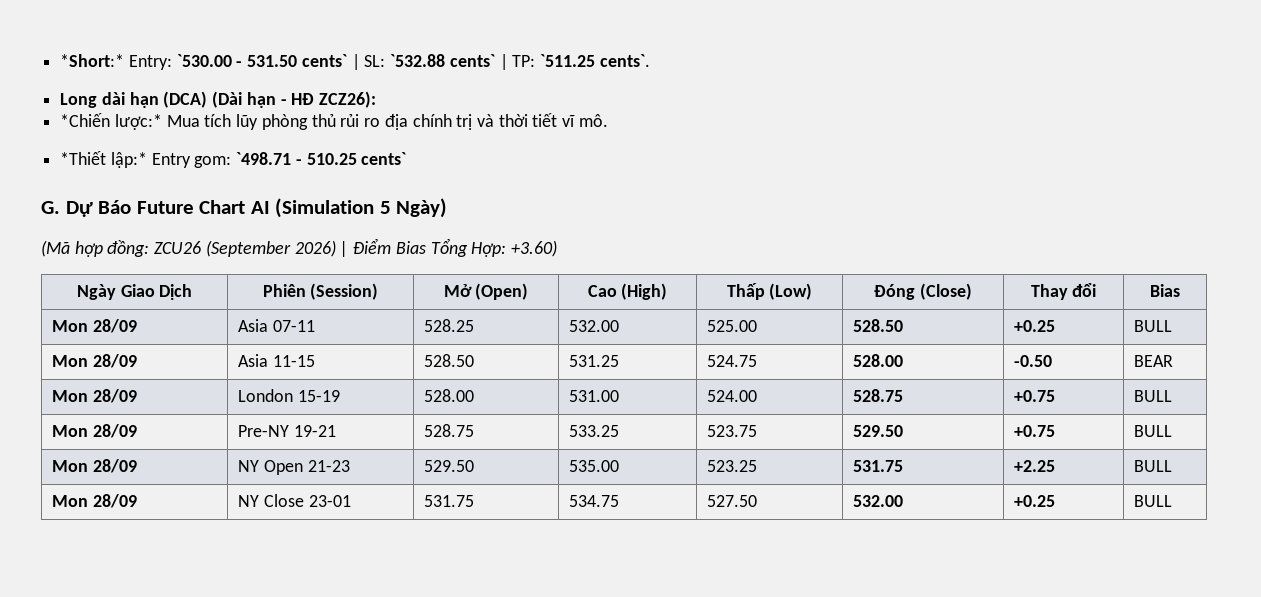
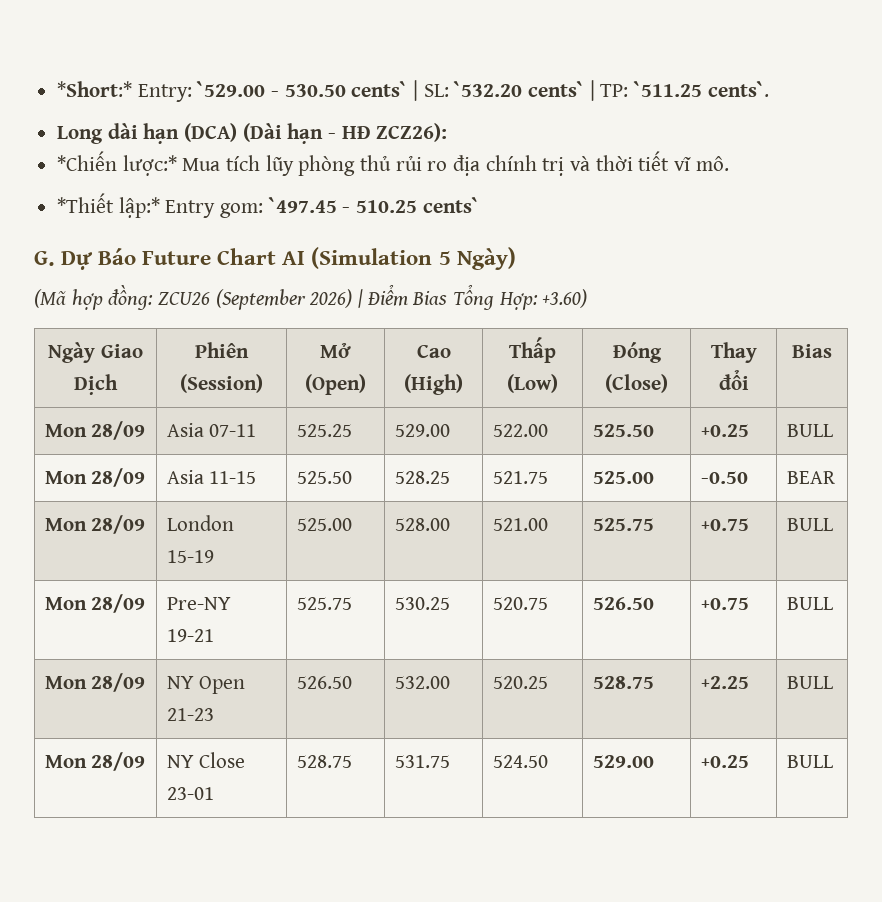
[176,54,298,67] `530.00 - 531.50 -> [196,81,346,97] `529.00 - 530.50
[390,54,446,67] `532.88 -> [453,81,523,97] `532.20
[236,152,292,165] `498.71 -> [267,197,337,213] `497.45
[424,319,475,332] [569,320,620,332] [707,320,758,332] [853,319,904,332] 528.25 | 532.00 | 525.00 | 528.50 -> [296,424,352,437] [394,424,450,437] [492,424,548,437] [592,424,654,437] 525.25 | 529.00 | 522.00 | 525.50
[424,354,475,367] [569,355,620,367] [707,355,758,367] [853,354,904,367] 528.50 | 531.25 | 524.75 | 528.00 -> [296,471,352,484] [394,471,450,484] [492,471,548,484] [592,471,654,484] 525.50 | 528.25 | 521.75 | 525.00
[424,389,475,402] [569,390,620,402] [707,390,758,402] [853,389,904,402] | 528.00 | 531.00 | 524.00 | 528.75 -> [296,518,352,531] [394,518,450,531] [492,518,548,531] [592,518,654,531] | 525.00 | 528.00 | 521.00 | 525.75
[424,424,475,437] [569,425,620,437] [707,425,758,437] [853,425,904,437] 528.75 | 533.25 | 523.75 | 529.50 -> [296,597,352,610] [394,597,450,610] [492,597,548,610] [592,597,654,610] 525.75 | 530.25 | 520.75 | 526.50
[424,460,475,472] [569,460,620,472] [707,460,758,472] [853,460,904,472] 529.50 | 535.00 | 523.25 | 531.75 -> [296,676,352,689] [394,676,450,689] [492,676,548,689] [592,676,654,689] 526.50 | 532.00 | 520.25 | 528.75
[424,495,475,507] [569,495,620,507] [707,495,758,507] [853,495,904,507] | 531.75 | 534.75 | 527.50 | 532.00 -> [296,755,352,768] [394,755,450,768] [492,755,548,768] [592,755,654,768] | 528.75 | 531.75 | 524.50 | 529.00

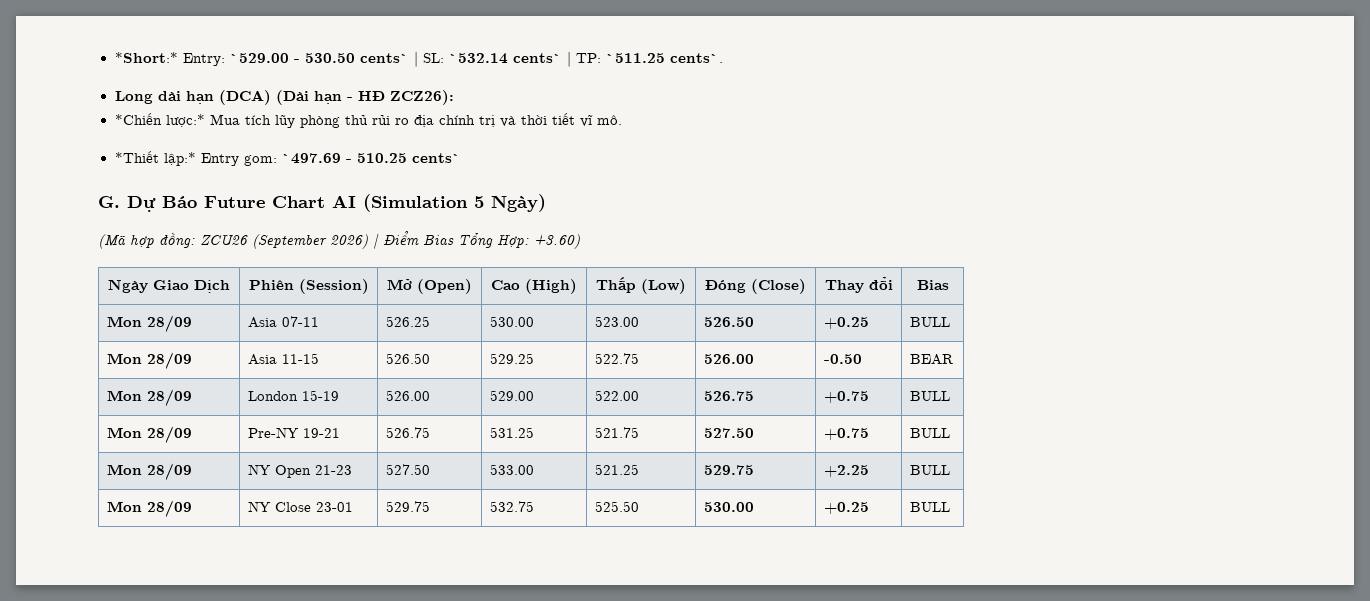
[453,81,523,97] `532.20 -> [448,53,508,64] `532.14
[267,197,337,213] `497.45 -> [281,153,341,164] `497.69
[296,424,352,437] [394,424,450,437] [492,424,548,437] [592,424,654,437] 525.25 | 529.00 | 522.00 | 525.50 -> [385,316,430,327] [489,316,534,327] [594,316,639,327] [703,317,754,327] 526.25 | 530.00 | 523.00 | 526.50
[296,471,352,484] [394,471,450,484] [492,471,548,484] [592,471,654,484] 525.50 | 528.25 | 521.75 | 525.00 -> [385,353,430,364] [489,353,534,364] [594,353,639,364] [703,354,754,364] 526.50 | 529.25 | 522.75 | 526.00
[296,518,352,531] [394,518,450,531] [492,518,548,531] [592,518,654,531] 525.00 | 528.00 | 521.00 | 525.75 -> [385,390,430,401] [489,390,534,401] [594,390,639,401] [703,391,754,401] 526.00 | 529.00 | 522.00 | 526.75
[296,597,352,610] [394,597,450,610] [492,597,548,610] [592,597,654,610] 525.75 | 530.25 | 520.75 | 526.50 -> [385,427,430,438] [489,427,534,438] [594,427,639,438] [703,428,754,438] 526.75 | 531.25 | 521.75 | 527.50
[296,676,352,689] [394,676,450,689] [492,676,548,689] [592,676,654,689] 526.50 | 532.00 | 520.25 | 528.75 -> [385,464,430,475] [489,464,534,475] [594,464,639,475] [703,465,754,475] 527.50 | 533.00 | 521.25 | 529.75
[296,755,352,768] [394,755,450,768] [492,755,548,768] [592,755,654,768] 528.75 | 531.75 | 524.50 | 529.00 -> [385,501,430,512] [489,501,534,512] [594,501,639,512] [703,502,754,512] 529.75 | 532.75 | 525.50 | 530.00

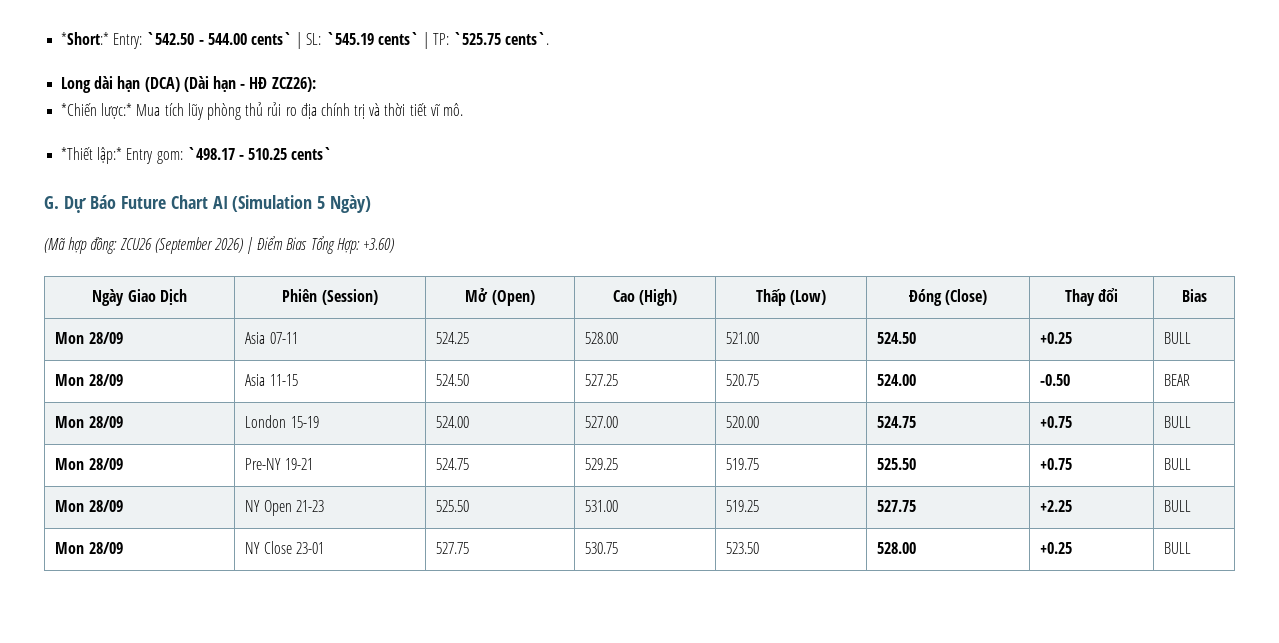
[229,53,355,63] `529.00 - 530.50 -> [146,32,247,45] `542.50 - 544.00
[448,53,508,64] `532.14 -> [325,32,374,45] `545.19
[605,53,665,63] `511.25 -> [453,32,502,45] `525.75
[281,153,341,164] `497.69 -> [186,147,235,160] `498.17
[385,316,430,327] [489,316,534,327] [594,316,639,327] [703,317,754,327] 526.25 | 530.00 | 523.00 | 526.50 -> [436,332,470,344] [585,332,619,344] [726,332,760,344] [877,332,917,344] 524.25 | 528.00 | 521.00 | 524.50
[385,353,430,364] [489,353,534,364] [594,353,639,364] [703,354,754,364] 526.50 | 529.25 | 522.75 | 526.00 -> [436,374,470,386] [585,374,619,386] [726,374,760,386] [877,374,917,386] 524.50 | 527.25 | 520.75 | 524.00
[385,390,430,401] [489,390,534,401] [594,390,639,401] [703,391,754,401] 526.00 | 529.00 | 522.00 | 526.75 -> [436,416,470,428] [585,416,619,428] [726,416,760,428] [877,416,917,428] 524.00 | 527.00 | 520.00 | 524.75
[385,427,430,438] [489,427,534,438] [594,427,639,438] [703,428,754,438] 526.75 | 531.25 | 521.75 | 527.50 -> [436,458,470,470] [585,458,619,470] [726,458,760,470] [877,458,917,470] 524.75 | 529.25 | 519.75 | 525.50
[385,464,430,475] [489,464,534,475] [594,464,639,475] [703,465,754,475] 527.50 | 533.00 | 521.25 | 529.75 -> [436,500,470,512] [585,500,619,512] [726,500,760,512] [877,500,917,512] 525.50 | 531.00 | 519.25 | 527.75
[385,501,430,512] [489,501,534,512] [594,501,639,512] [703,502,754,512] 529.75 | 532.75 | 525.50 | 530.00 -> [436,542,470,554] [585,542,619,554] [726,542,760,554] [877,542,917,554] 527.75 | 530.75 | 523.50 | 528.00

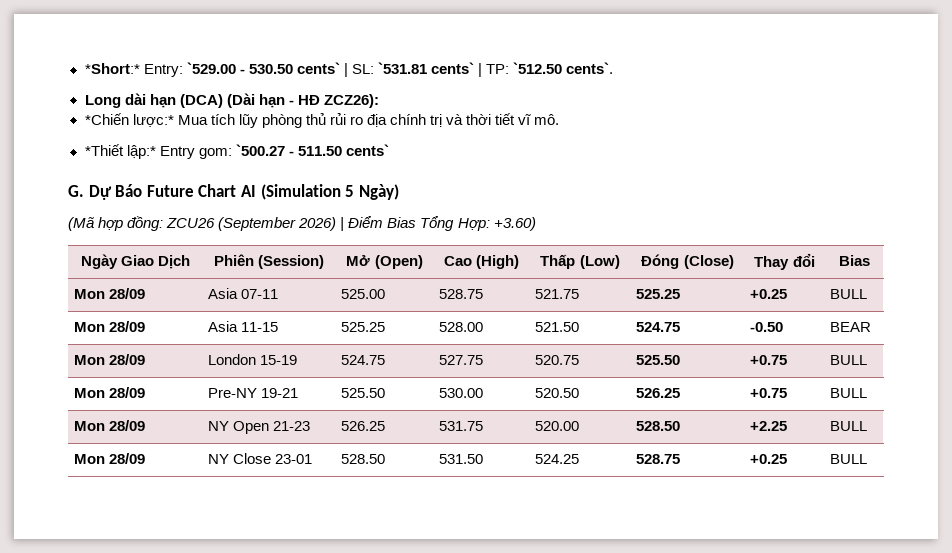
[146,32,247,45] `542.50 - 544.00 -> [186,62,293,74] `529.00 - 530.50
[325,32,374,45] `545.19 -> [377,62,427,74] `531.81
[453,32,502,45] `525.75 -> [513,62,563,74] `512.50
[186,147,288,160] `498.17 - 510.25 -> [235,144,342,156] `500.27 - 511.50
[436,332,470,344] [585,332,619,344] [726,332,760,344] [877,332,917,344] 524.25 | 528.00 | 521.00 | 524.50 -> [341,289,386,299] [439,289,484,299] [535,289,580,299] [636,289,681,299] 525.00 | 528.75 | 521.75 | 525.25
[436,374,470,386] [585,374,619,386] [726,374,760,386] [877,374,917,386] 524.50 | 527.25 | 520.75 | 524.00 -> [341,322,386,332] [439,322,484,332] [535,322,580,332] [636,322,681,332] 525.25 | 528.00 | 521.50 | 524.75
[436,416,470,428] [585,416,619,428] [726,416,760,428] [877,416,917,428] 524.00 | 527.00 | 520.00 | 524.75 -> [341,355,386,365] [439,355,484,365] [535,355,580,365] [636,355,681,365] 524.75 | 527.75 | 520.75 | 525.50
[436,458,470,470] [585,458,619,470] [726,458,760,470] [877,458,917,470] 524.75 | 529.25 | 519.75 | 525.50 -> [341,388,386,398] [439,388,484,398] [535,388,580,398] [636,388,681,398] 525.50 | 530.00 | 520.50 | 526.25
[436,500,470,512] [585,500,619,512] [726,500,760,512] [877,500,917,512] 525.50 | 531.00 | 519.25 | 527.75 -> [341,421,386,431] [439,421,484,431] [535,421,580,431] [636,421,681,431] 526.25 | 531.75 | 520.00 | 528.50
[436,542,470,554] [585,542,619,554] [726,542,760,554] [877,542,917,554] 527.75 | 530.75 | 523.50 | 528.00 -> [341,454,386,464] [439,454,484,464] [535,454,580,464] [636,454,681,464] 528.50 | 531.50 | 524.25 | 528.75

